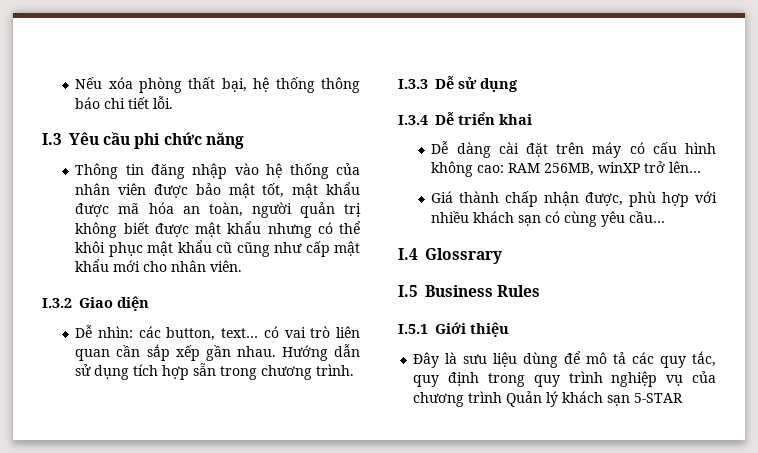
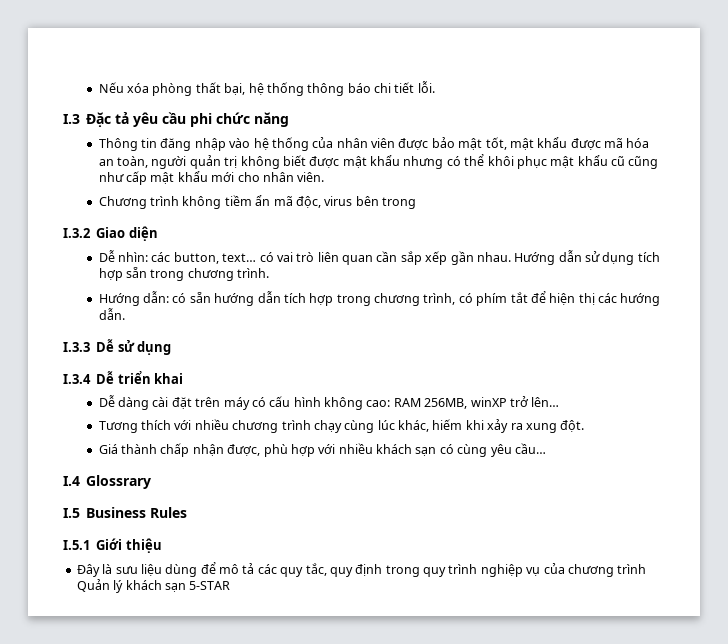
[69,132,99,145] Yêu -> [86,112,159,127] Đặc tả yêu
(243, 266) none -> [98,195,417,209] // Chương trình không tiềm ẩn mã độc, virus bên trong
(355, 370) none -> [98,291,661,306] [98,308,125,320] // Hướng dẫn: có sẵn hướng dẫn tích hợp trong chương trình, có phím tắt để hiện thị các hướng dẫn.
(702, 167) none -> [98,419,585,433] // Tương thích với nhiều chương trình chạy cùng lúc khác, hiếm khi xảy ra xung đột.

